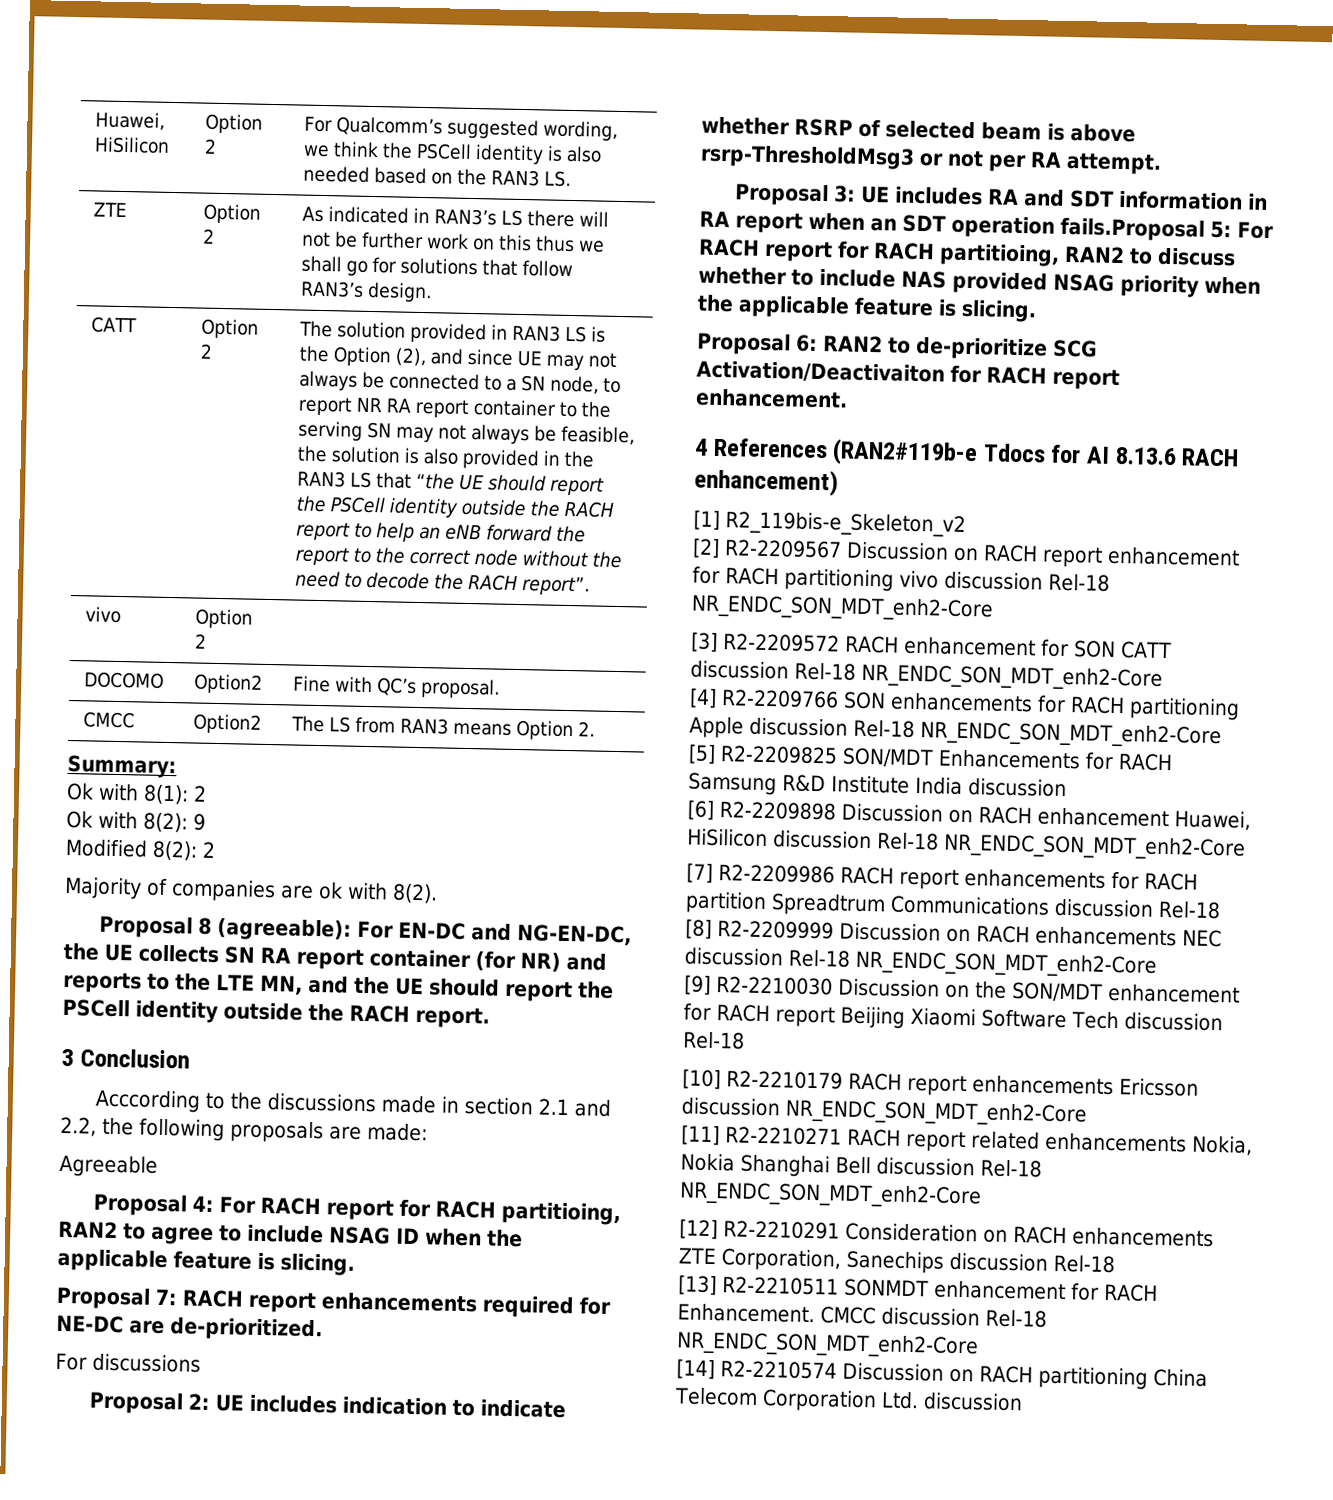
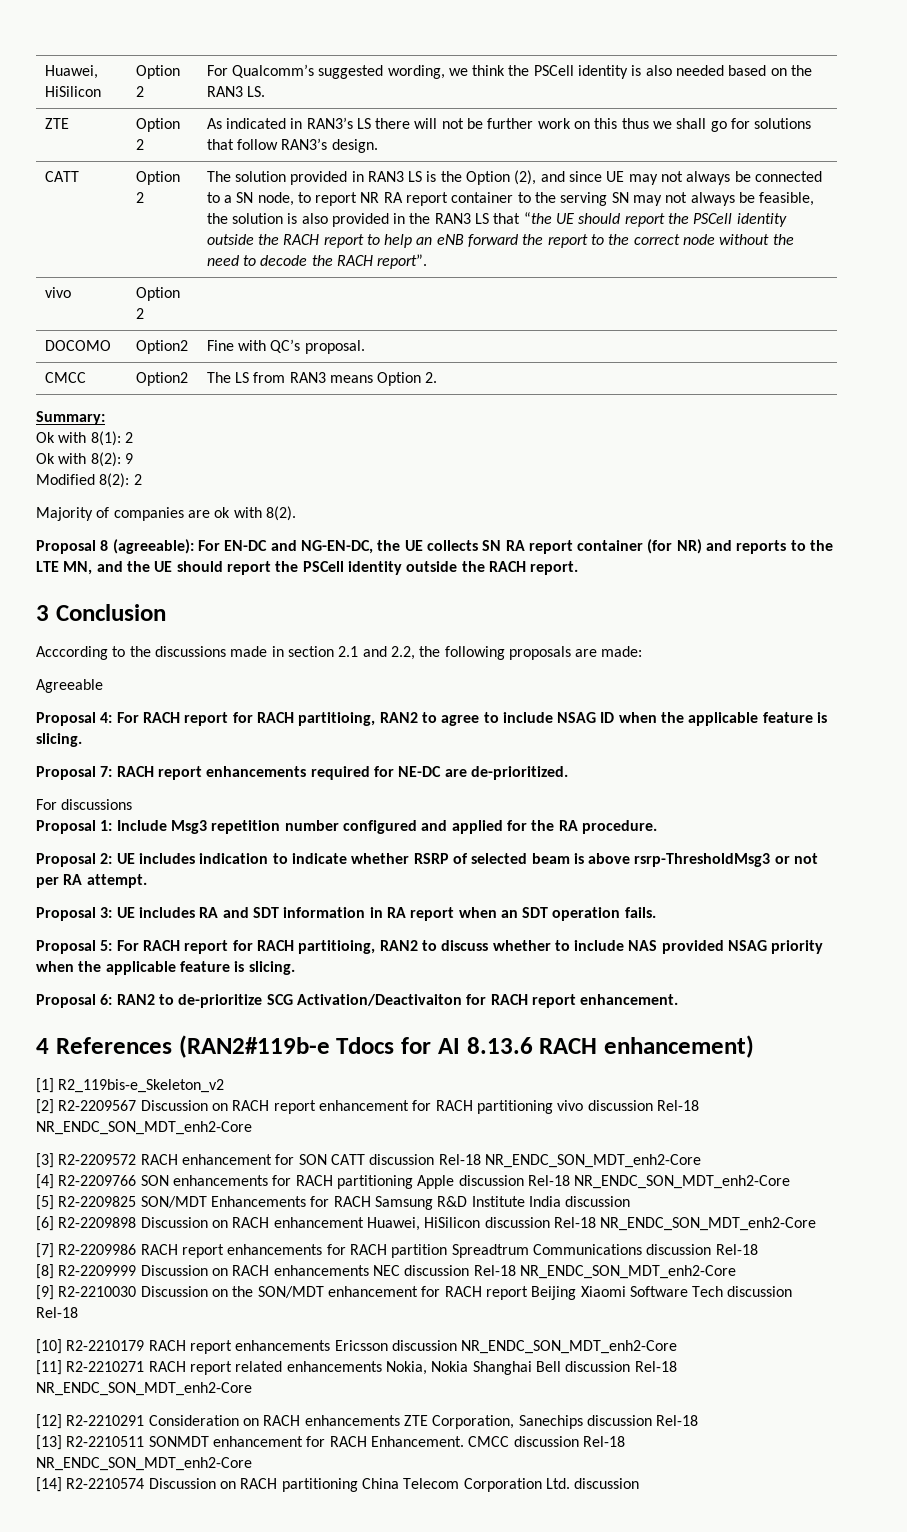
(201, 1363) none -> [36,820,657,834] // Proposal 1: Include Msg3 repetition number configured and applied for the RA procedure.
[1060,217,1205,242] fails.Proposal -> [624,907,656,918] [36,940,96,954] fails. // Proposal

